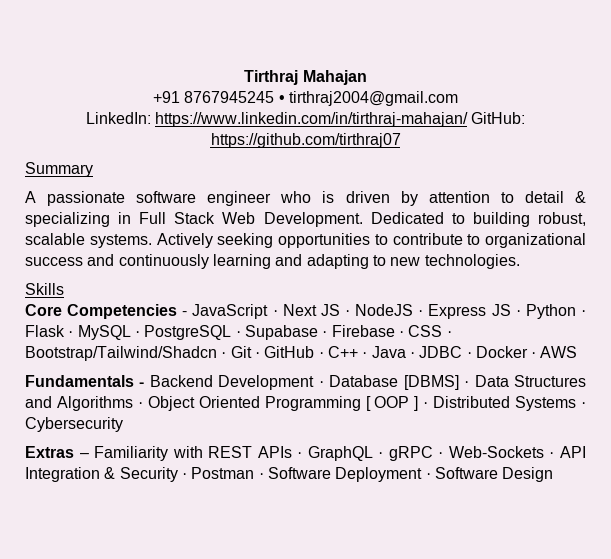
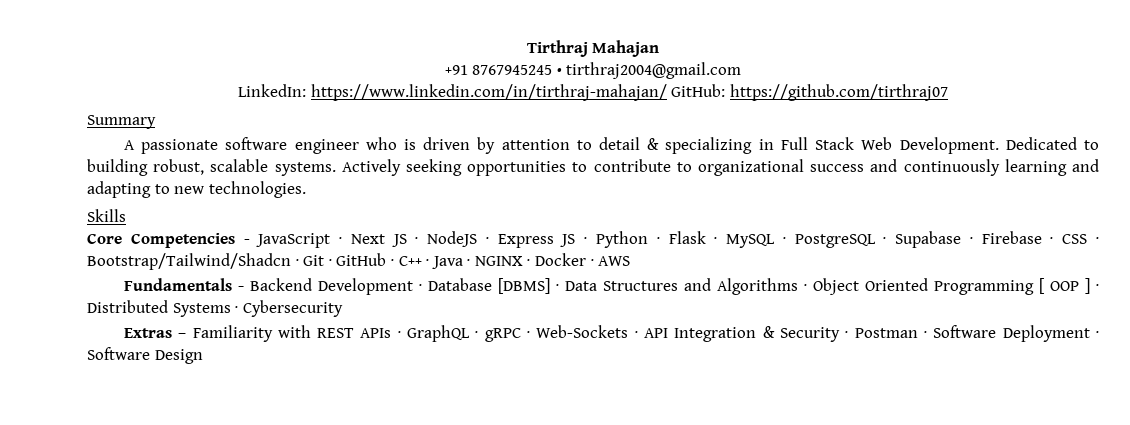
[419,346,463,358] JDBC -> [474,256,523,266] NGINX

